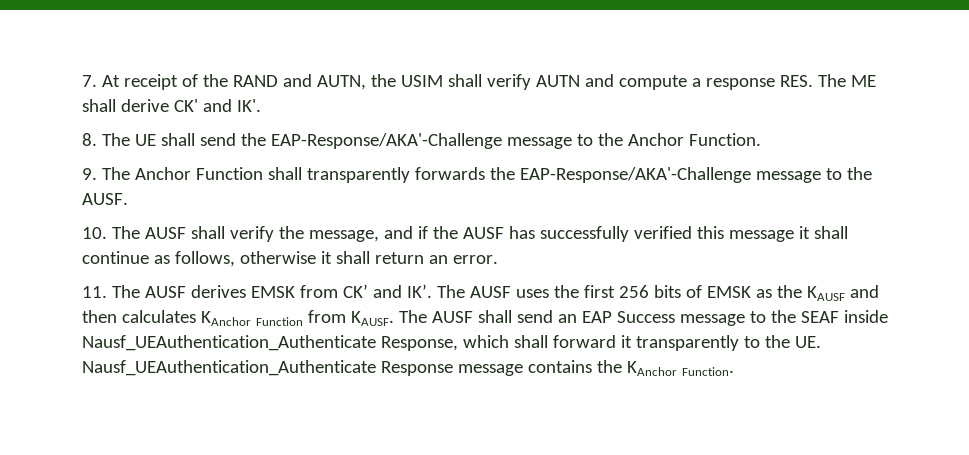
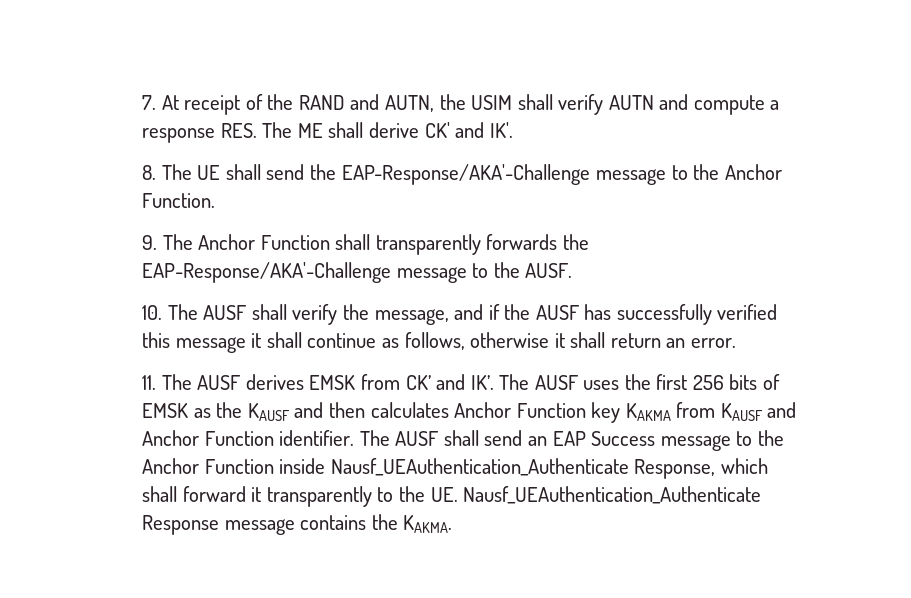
[200,310,394,326] KAnchor Function from KAUSF. -> [454,402,797,423] [142,430,355,446] Anchor Function key KAKMA from KAUSF and Anchor Function identifier.
[800,311,839,323] SEAF -> [142,458,274,474] Anchor Function
[626,361,734,376] KAnchor Function. -> [403,515,453,533] KAKMA.

